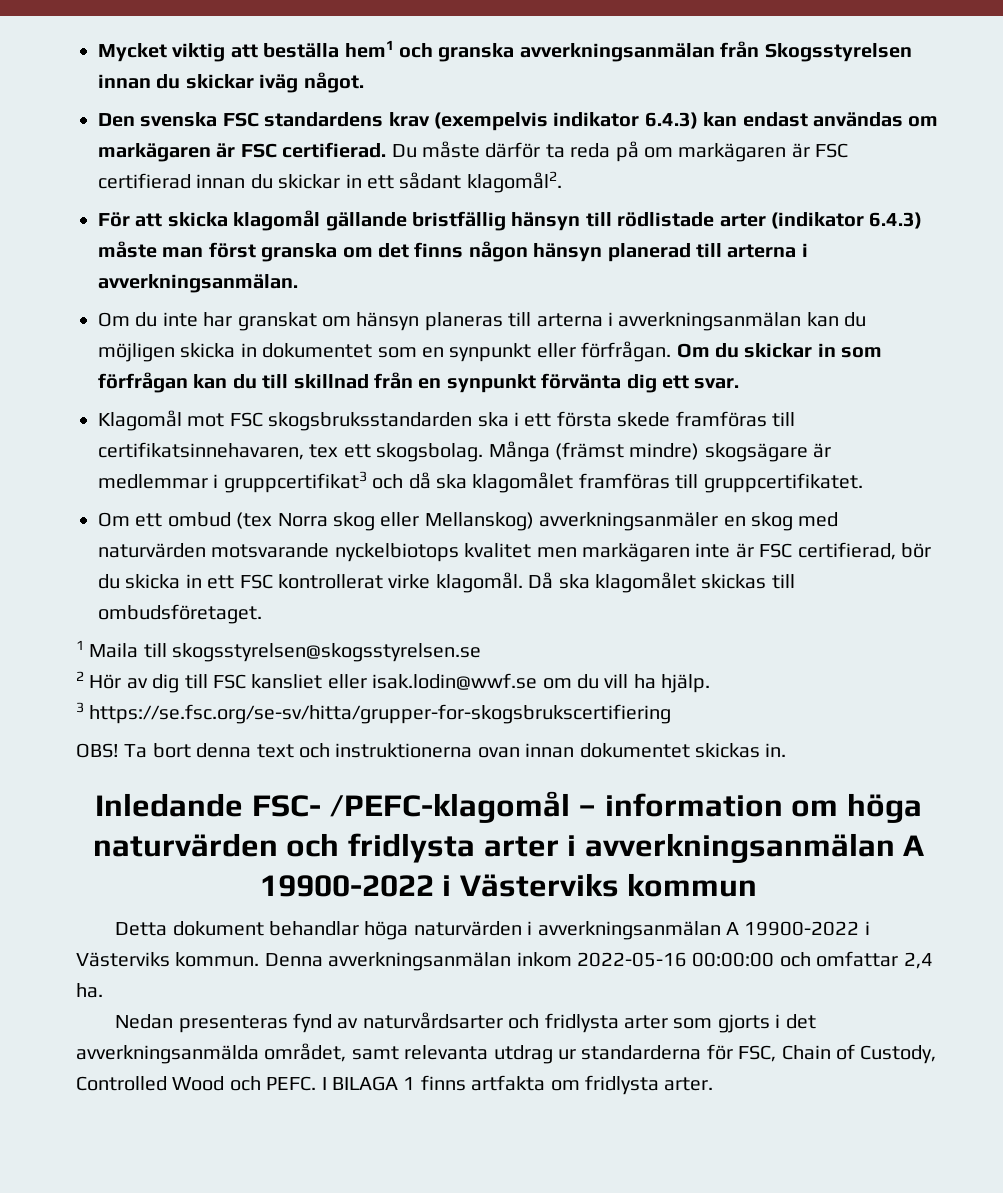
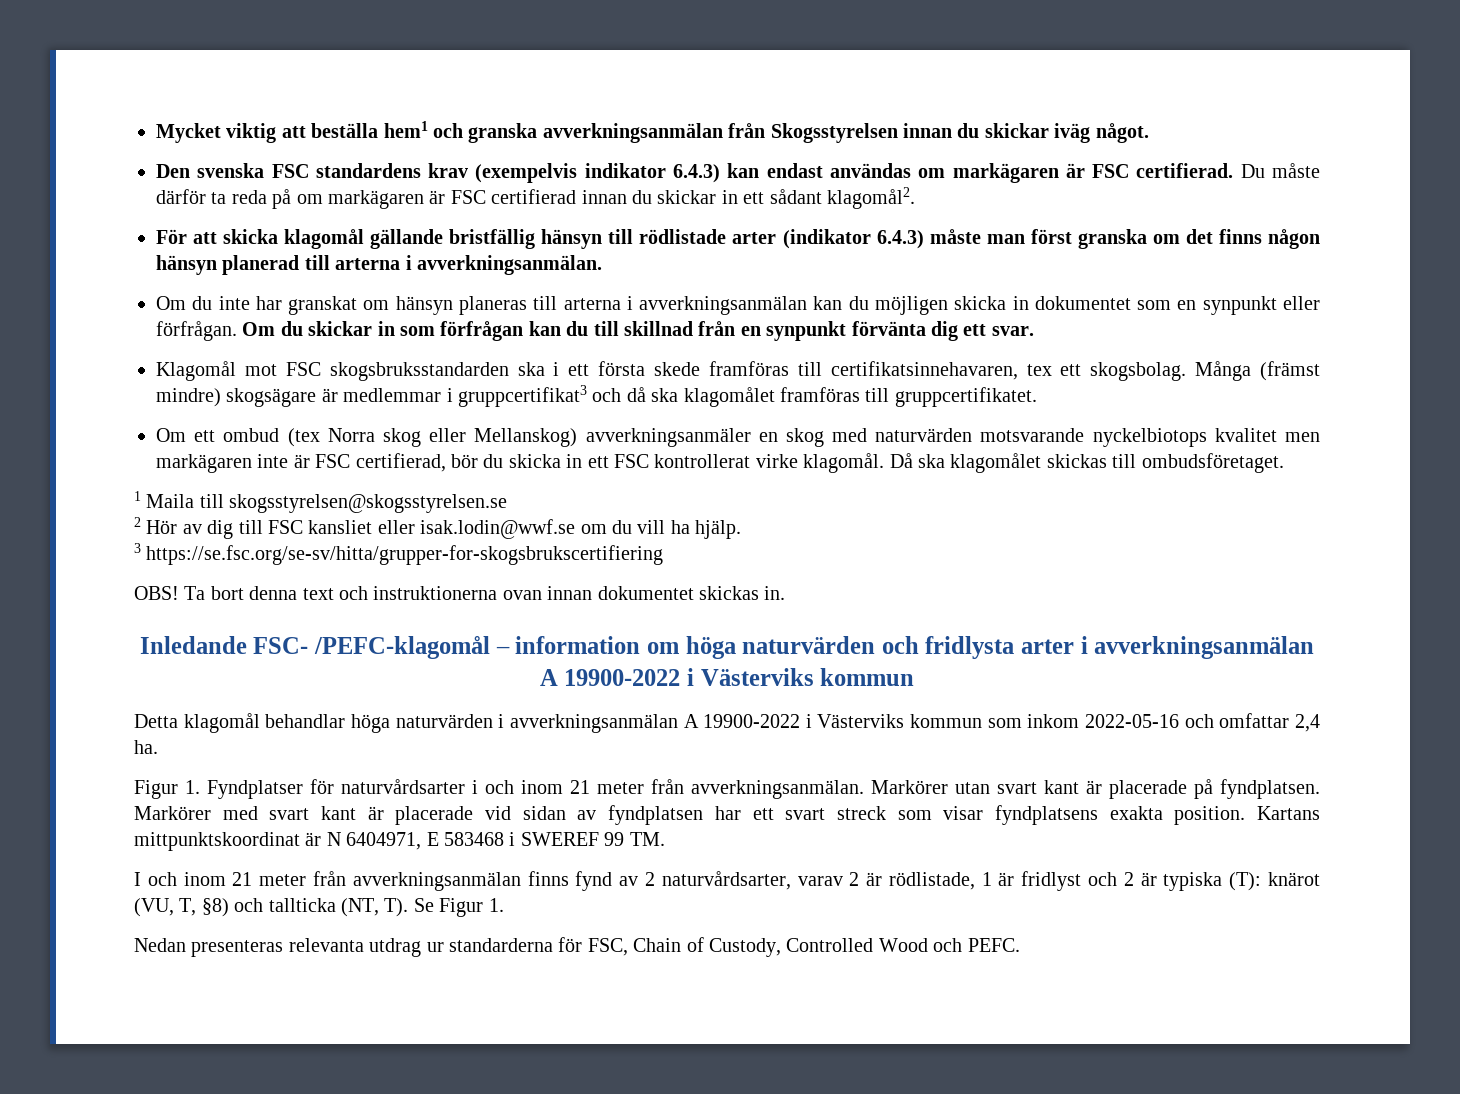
[172,921,264,936] dokument -> [183,713,260,733] klagomål
[175,952,512,971] kommun. Denna avverkningsanmälan -> [910,714,1022,728] kommun som
[692,952,775,967] 00:00:00 -> (1180, 721) none
[115,1012,816,1033] [76,1043,399,1064] Nedan presenteras fynd av naturvårdsarter och fridlysta arter som gjorts i det avverkningsanmälda området, samt -> [134,779,1320,799] [134,805,1321,825] [134,832,665,851] [134,871,1320,891] [134,898,504,917] [134,938,284,957] Figur 1. Fyndplatser för naturvårdsarter i och inom 21 meter från avverkningsanmälan. Markörer utan svart kant är placerade på fyndplatsen. Markörer med svart kant är placerade vid sidan av fyndplatsen har ett svart streck som visar fyndplatsens exakta position. Kartans mittpunktskoordinat är N 6404971, E 583468 i SWEREF 99 TM. // I och inom 21 meter från avverkningsanmälan finns fynd av 2 naturvårdsarter, varav 2 är rödlistade, 1 är fridlyst och 2 är typiska (T): knärot (VU, T, §8) och tallticka (NT, T). Se Figur 1. // Nedan presenteras
[321,1075,714,1095] I BILAGA 1 finns artfakta om fridlysta arter. -> (1020, 945) none

